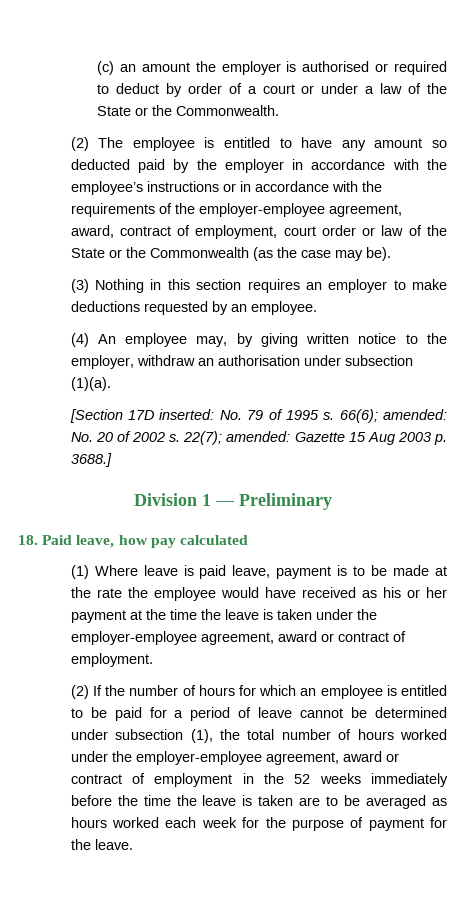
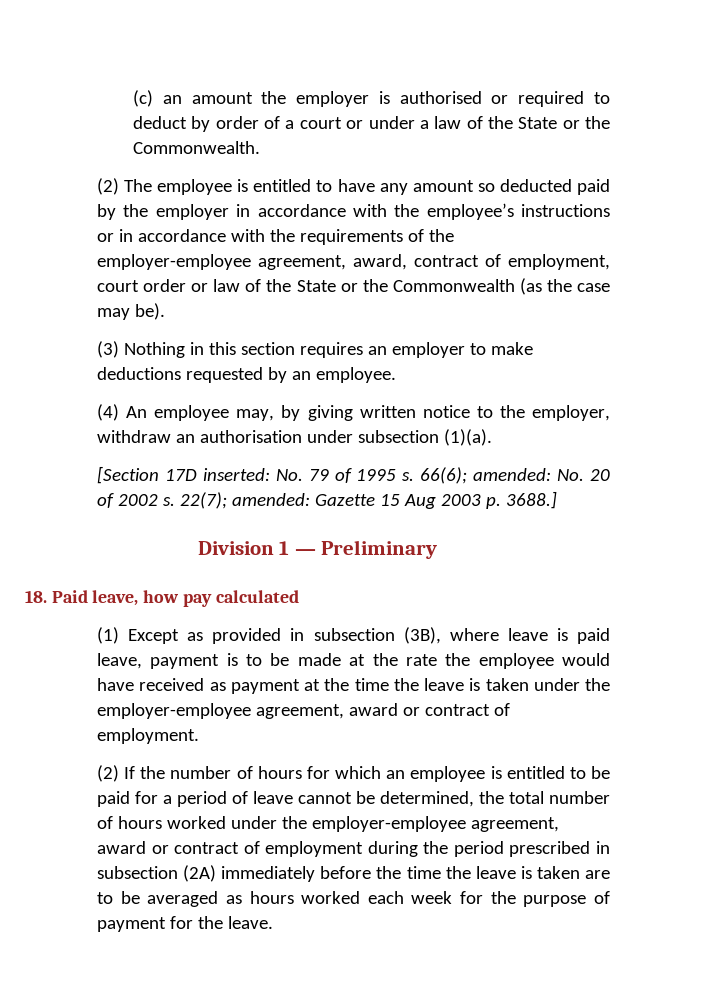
[94,565,138,576] Where -> [128,627,499,644] Except as provided in subsection (3B), where
[382,587,447,598] his or her -> (226, 686) none
[375,707,447,718] [70,729,213,743] determined under subsection (1), -> [379,791,474,807] determined,
[242,773,361,784] in the 52 weeks -> [367,841,610,857] [96,865,217,882] during the period prescribed in subsection (2A)

